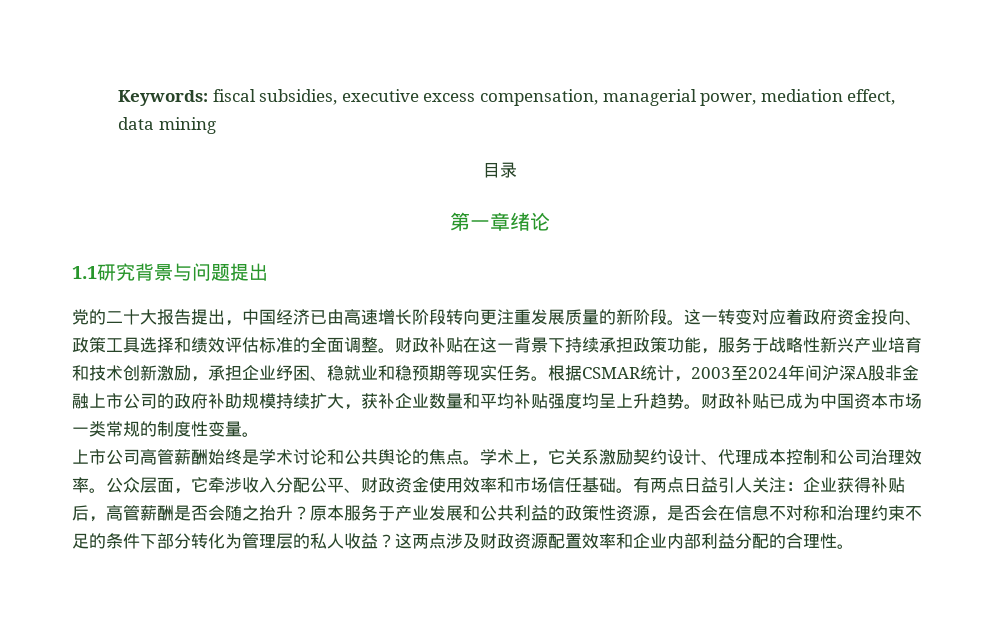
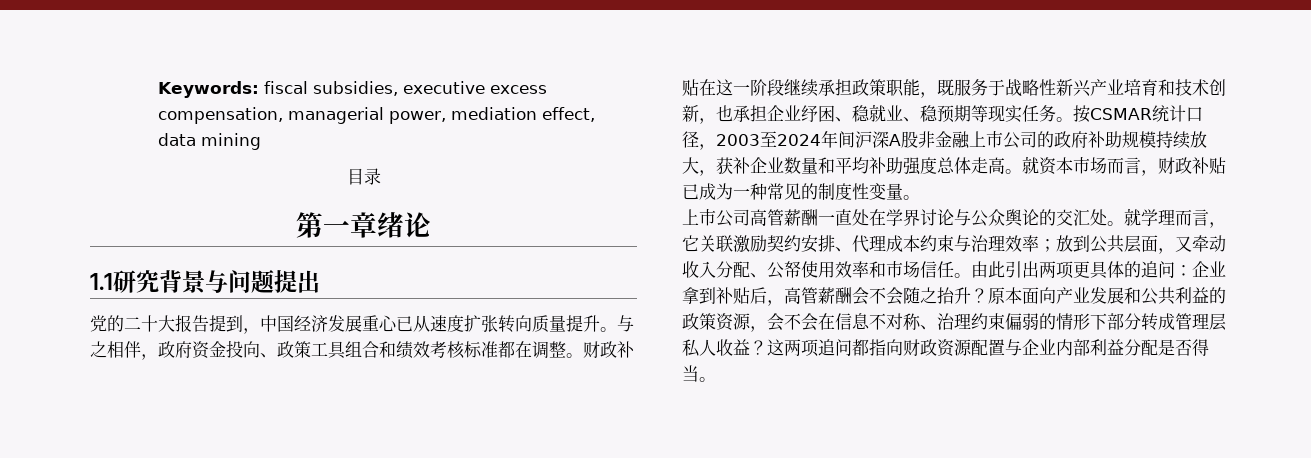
[208,309,225,325] 出 -> [226,315,243,332] 到
[310,309,803,325] 已由高速增长阶段转向更注重发展质量的新阶段。这一转变对应着 -> [328,315,634,333] [90,341,158,360] 发展重心已从速度扩张转向质量提升。与之相伴，
[140,337,344,353] 选择和绩效评估标准的全面 -> [345,341,532,359] 组合和绩效考核标准都在
[514,337,582,353] 背景下持 -> [750,79,801,96] 阶段继
[667,337,718,354] 功能， -> [886,79,954,98] 职能，既
[157,365,208,382] 激励， -> [699,105,733,124] ，也
[378,365,395,381] 和 -> [903,117,920,122] 、
[548,365,582,381] 根据 -> [1073,105,1090,123] 按
(674, 373) none -> [1186,107,1203,122] [682,131,699,148] 口径
[310,393,327,409] 扩 -> [1190,131,1207,148] 放
[531,393,922,409] [72,421,140,437] 贴强度均呈上升趋势。财政补贴已成为中国资本市场一类常规 -> [886,156,1226,176] [682,183,801,200] 助强度总体走高。就资本市场而言，财政补贴已成为一种常见
[208,449,599,466] 始终是学术讨论和公共舆论的焦点。学术上，它关系 -> [818,208,1226,228] [682,235,733,252] 一直处在学界讨论与公众舆论的交汇处。就学理而言，它关联
[667,449,701,465] 设计 -> [801,235,835,253] 安排
[786,449,922,465] [72,477,429,494] 控制和公司治理效率。公众层面，它牵涉收入分配公平、财政资金 -> [920,235,1226,254] [682,261,801,279] 约束与治理效率；放到公共层面，又牵动收入分配、公帑
[582,477,871,493] 基础。有两点日益引人关注：企业获得 -> [954,261,1226,279] [682,287,716,304] 。由此引出两项更具体的追问：企业拿到
[174,505,208,521] 是否 -> [852,287,886,305] 会不
[344,505,395,521] 服务于 -> [1022,287,1056,304] 面向
[599,505,701,522] 性资源，是否 -> [716,313,801,332] 资源，会不
[820,505,837,521] 和 -> [920,325,937,330] 、
[905,506,922,521] [72,533,310,549] 不足的条件下部分转化为管理层的 -> [1005,313,1226,331] 偏弱的情形下部分转成管理层
[429,533,480,549] 点涉及 -> [801,339,903,357] 项追问都指向
[582,533,633,549] 效率和 -> [1005,339,1022,356] 与
[769,533,837,549] 的合理性 -> [1158,339,1209,356] [682,365,699,382] 是否得当

